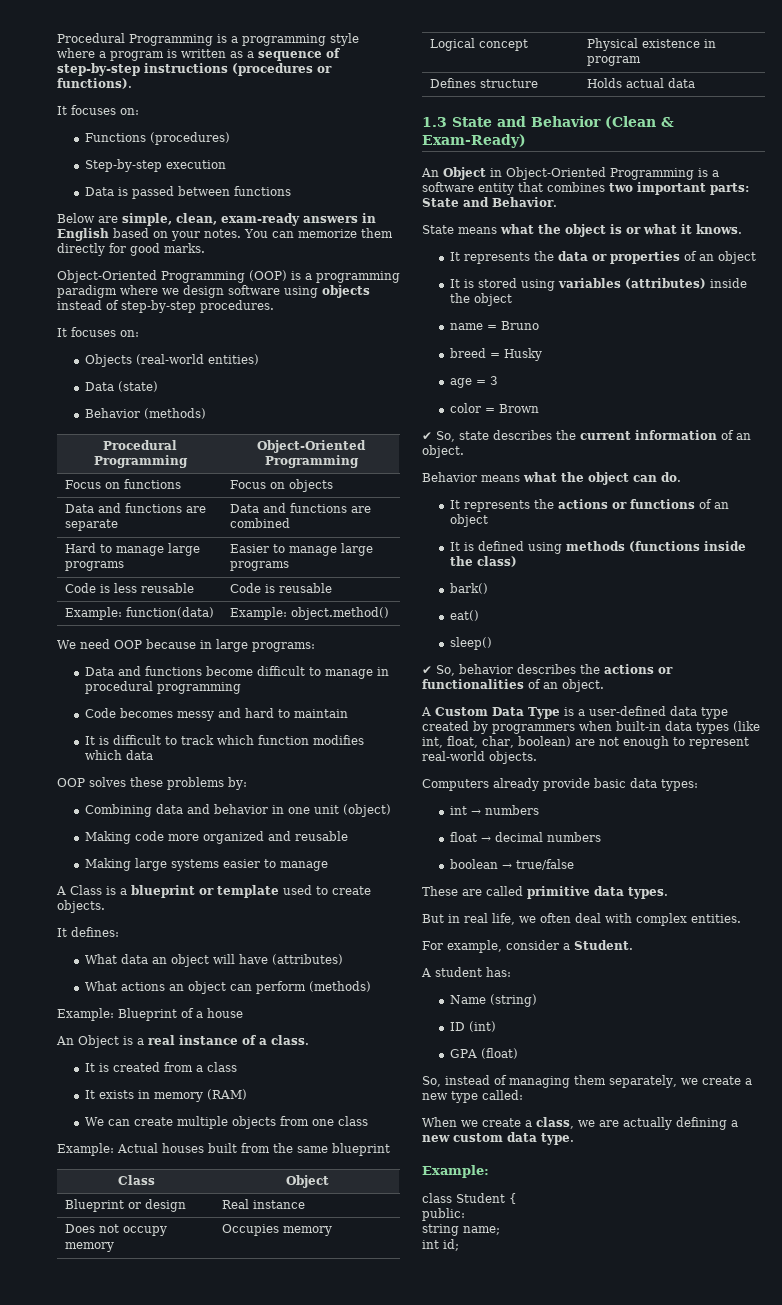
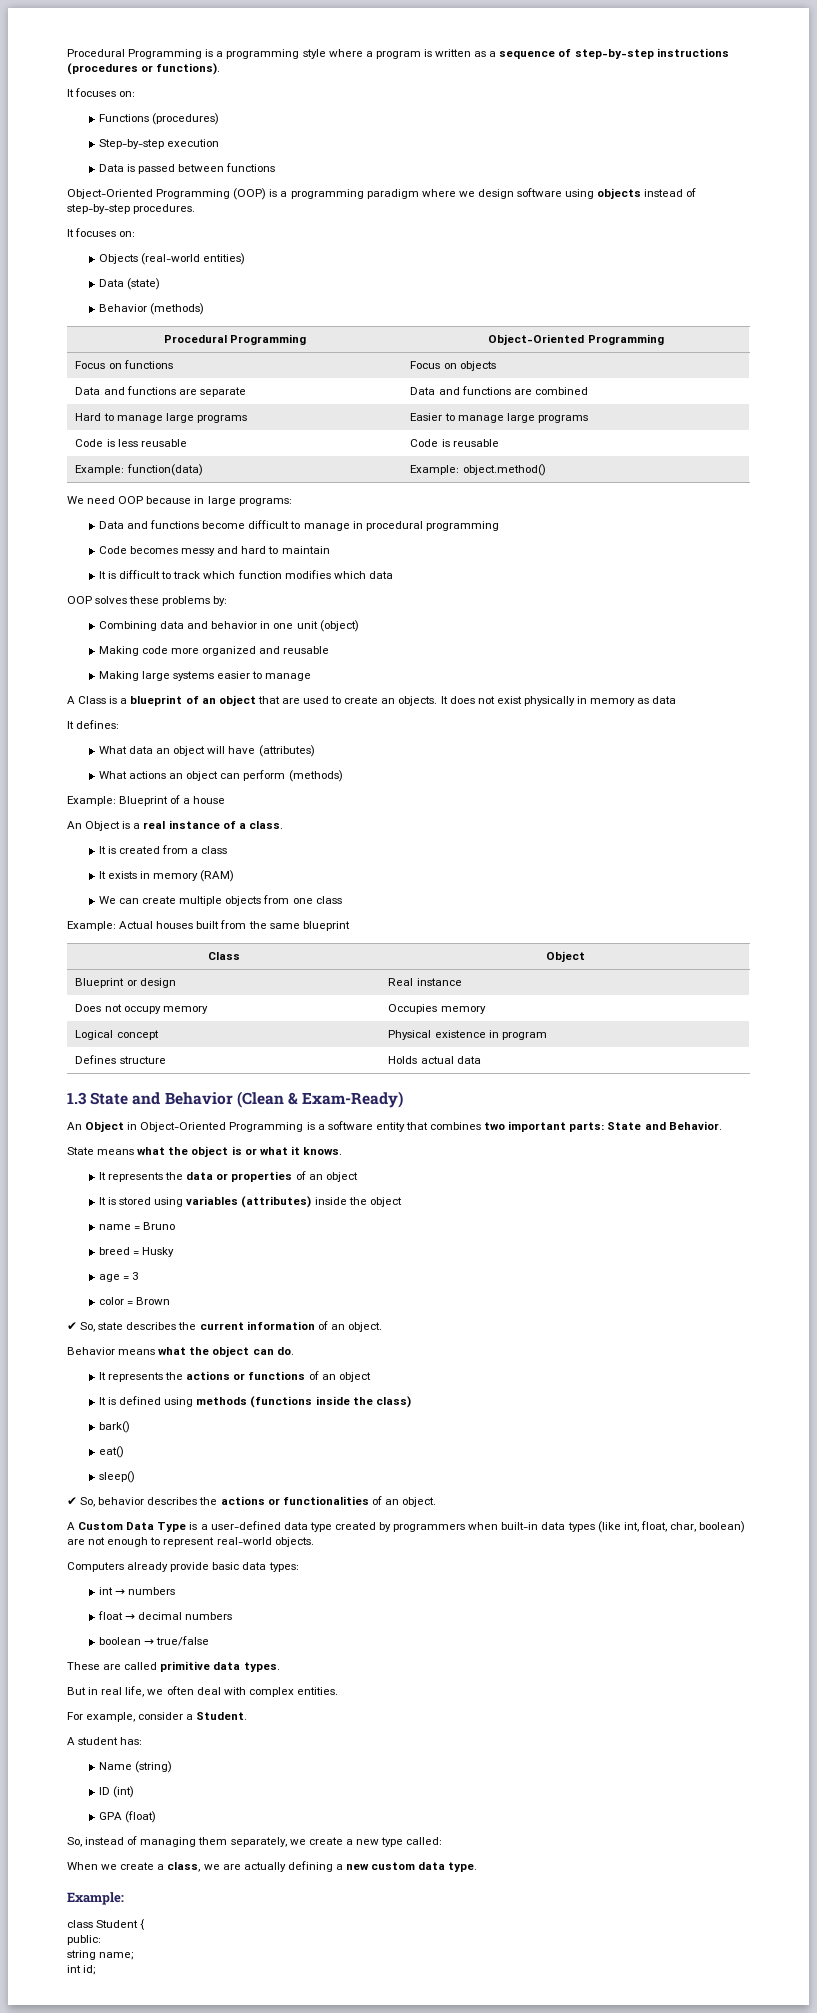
[57,213,376,226] [57,228,393,241] [57,243,205,256] // Below are simple, clean, exam-ready answers in English based on your notes. You can memorize them directly for good marks. -> (276, 167) none
[199,885,279,898] or template -> [185,695,300,706] of an object that are
[57,900,105,913] objects. -> [381,696,677,706] an objects. It does not exist physically in memory as data

